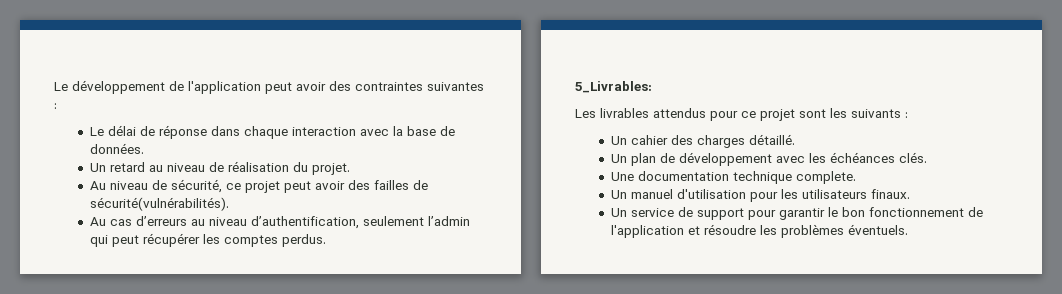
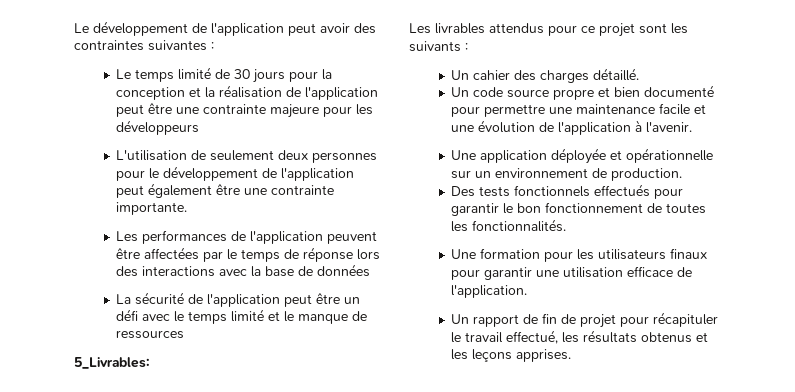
[108,125,456,139] [90,143,145,154] [90,161,351,175] [90,179,429,193] [90,197,230,211] [90,216,471,229] [90,233,327,247] délai de réponse dans chaque interaction avec la base de données. // Un retard au niveau de réalisation du projet. // Au niveau de sécurité, ce projet peut avoir des failles de sécurité(vulnérabilités). // Au cas d’erreurs au niveau d’authentification, seulement l’admin qui peut récupérer les comptes perdus. -> [135,67,333,83] [116,85,379,100] [116,103,374,118] [116,120,200,135] [116,150,378,163] [116,166,355,181] [116,183,335,198] [116,202,188,215] [116,230,378,244] [116,247,381,262] [116,264,371,277] [116,292,361,307] [116,309,368,324] [116,330,185,339] temps limité de 30 jours pour la conception et la réalisation de l'application peut être une contrainte majeure pour les développeurs // L'utilisation de seulement deux personnes pour le développement de l'application peut également être une contrainte importante. // Les performances de l'application peuvent être affectées par le temps de réponse lors des interactions avec la base de données // La sécurité de l'application peut être un défi avec le temps limité et le manque de ressources
[631,152,928,166] [611,171,857,184] [611,189,911,202] [611,207,745,220] plan de développement avec les échéances clés. // Une documentation technique complete. // Un manuel d'utilisation pour les utilisateurs finaux. // Un service de support -> [473,85,715,100] [451,103,707,117] [451,120,693,135] [451,148,714,164] [451,168,683,181] [451,184,651,197] code source propre et bien documenté pour permettre une maintenance facile et une évolution de l'application à l'avenir. // Une application déployée et opérationnelle sur un environnement de production. // Des tests fonctionnels effectués
[611,224,909,238] l'application et résoudre les problèmes éventuels. -> [666,203,707,214] [451,219,567,232] [451,248,708,262] [451,266,693,280] [451,285,528,298] [451,312,719,328] [451,330,709,344] [451,349,572,362] toutes les fonctionnalités. // Une formation pour les utilisateurs finaux pour garantir une utilisation efficace de l'application. // Un rapport de fin de projet pour récapituler le travail effectué, les résultats obtenus et les leçons apprises.

